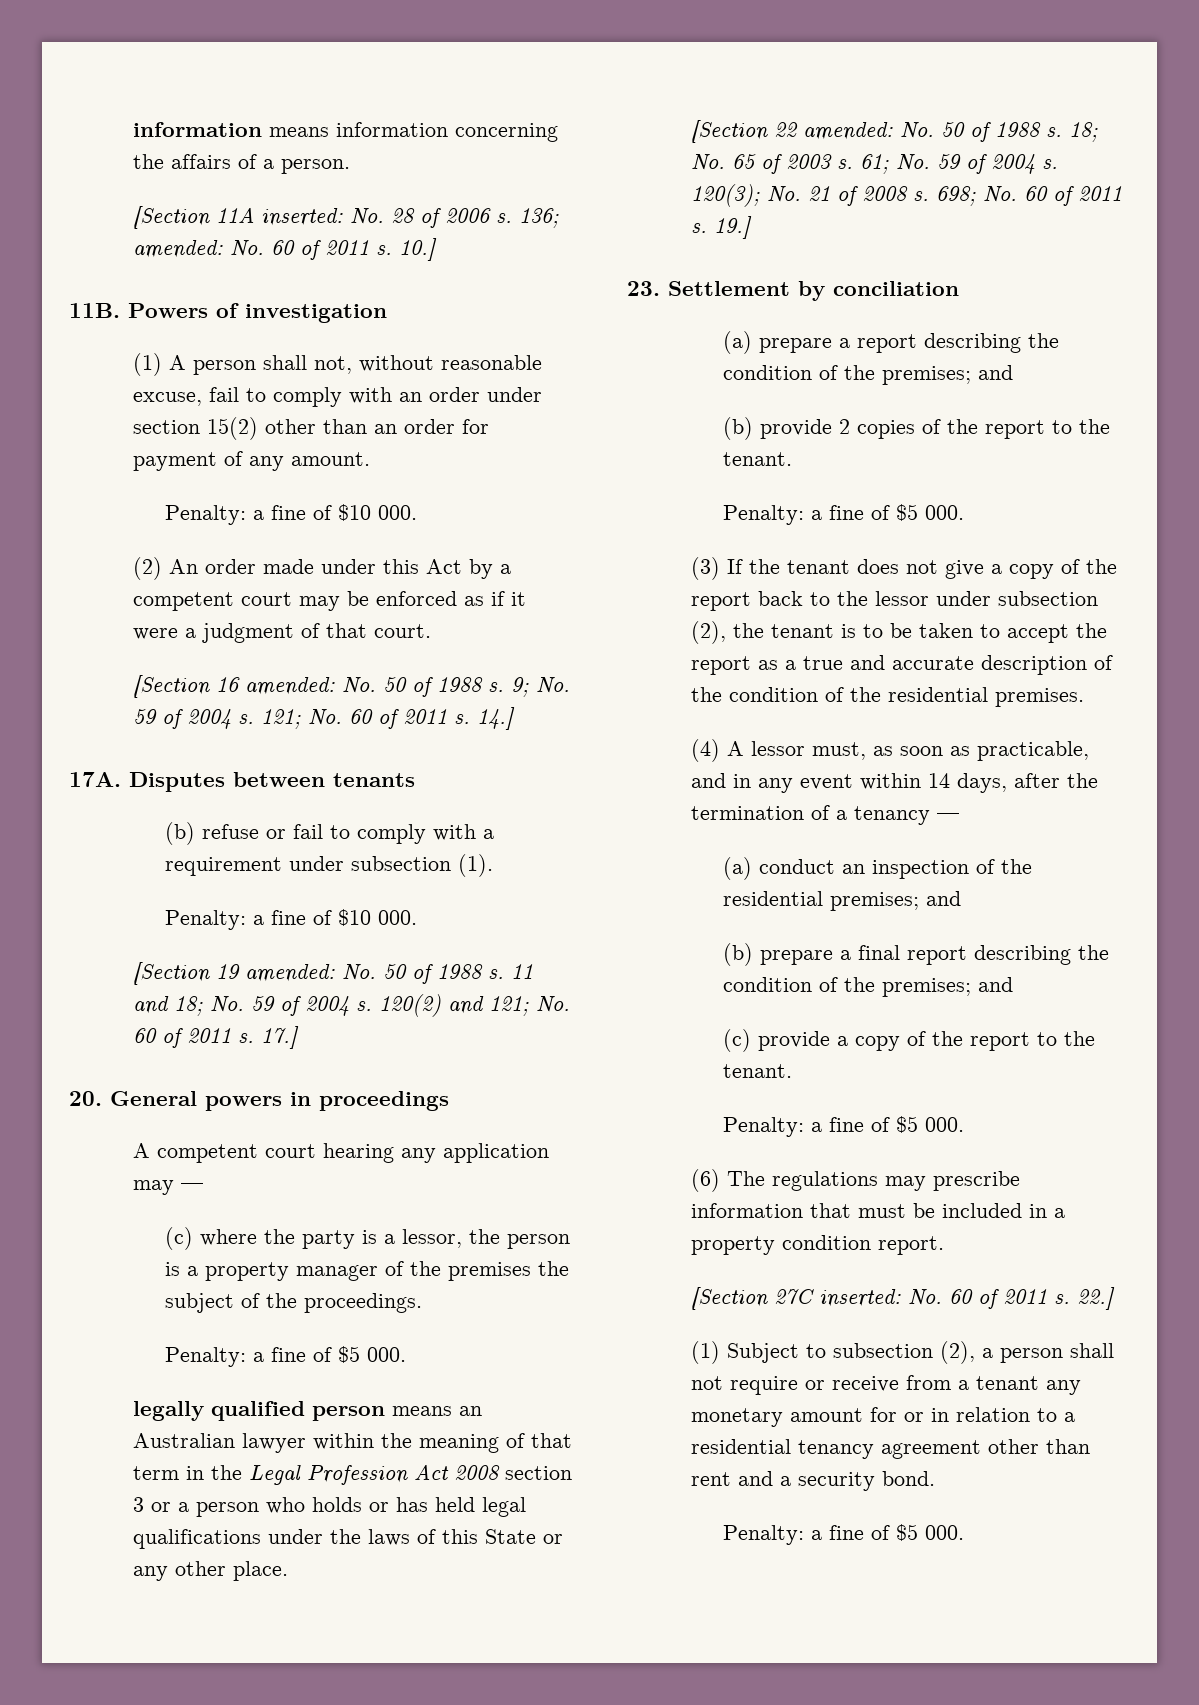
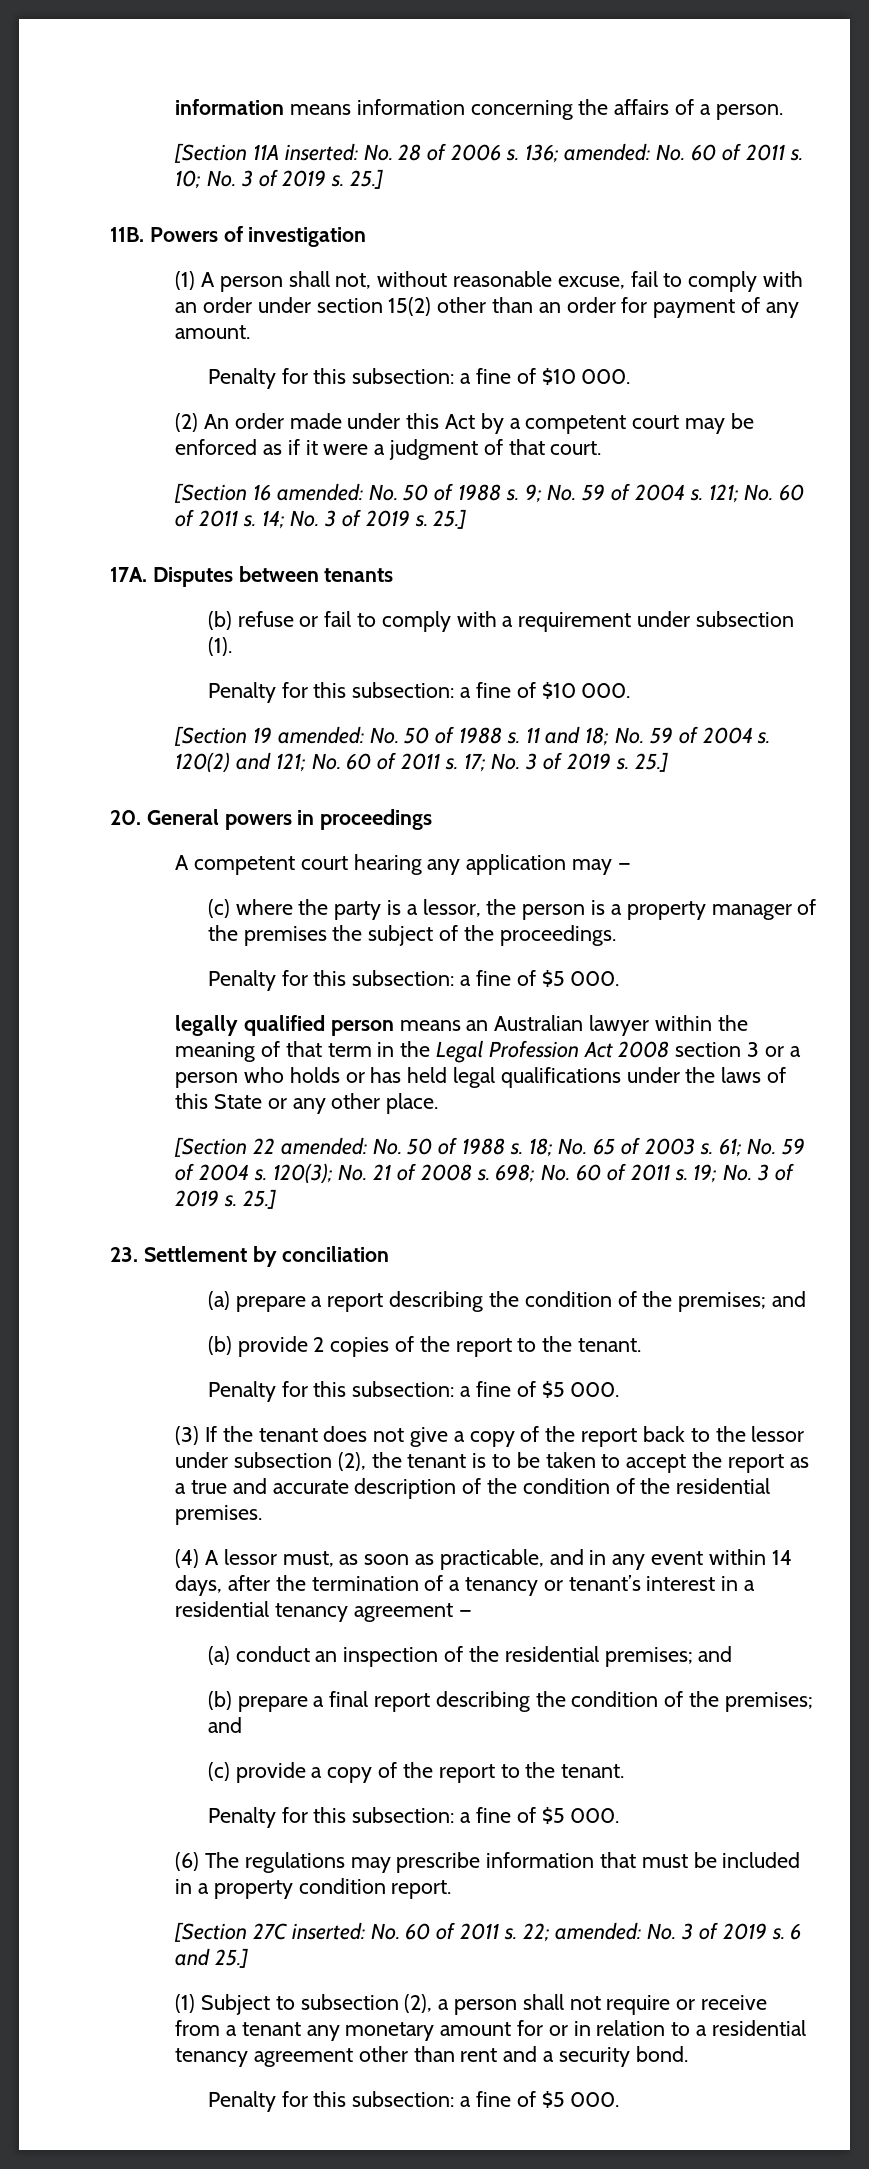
[398,238,437,261] 10.] -> [175,169,384,189] 10; No. 3 of 2019 s. 25.]
[164,505,246,525] Penalty: -> [207,368,455,389] Penalty for this subsection:
[476,707,515,730] 14.] -> [261,509,467,529] 14; No. 3 of 2019 s. 25.]
[164,910,246,930] Penalty: -> [207,682,455,703] Penalty for this subsection:
[260,1026,299,1049] 17.] -> [463,752,668,772] 17; No. 3 of 2019 s. 25.]
[164,1347,246,1367] Penalty: -> [207,970,455,991] Penalty for this subsection:
[713,216,752,239] 19.] -> [693,1163,794,1183] [175,1189,276,1209] 19; No. 3 of 2019 s. 25.]
[722,505,804,525] Penalty: -> [207,1381,455,1402] Penalty for this subsection:
(930, 815) none -> [543,1575,756,1591] [175,1601,453,1622] or tenant’s interest in a residential tenancy agreement
[722,1117,804,1137] Penalty: -> [207,1807,455,1828] Penalty for this subsection:
[1076,1287,1115,1310] 22.] -> [522,1922,802,1942] [175,1948,249,1968] 22; amended: No. 3 of 2019 s. 6 and 25.]
[722,1525,804,1545] Penalty: -> [207,2091,455,2112] Penalty for this subsection:

